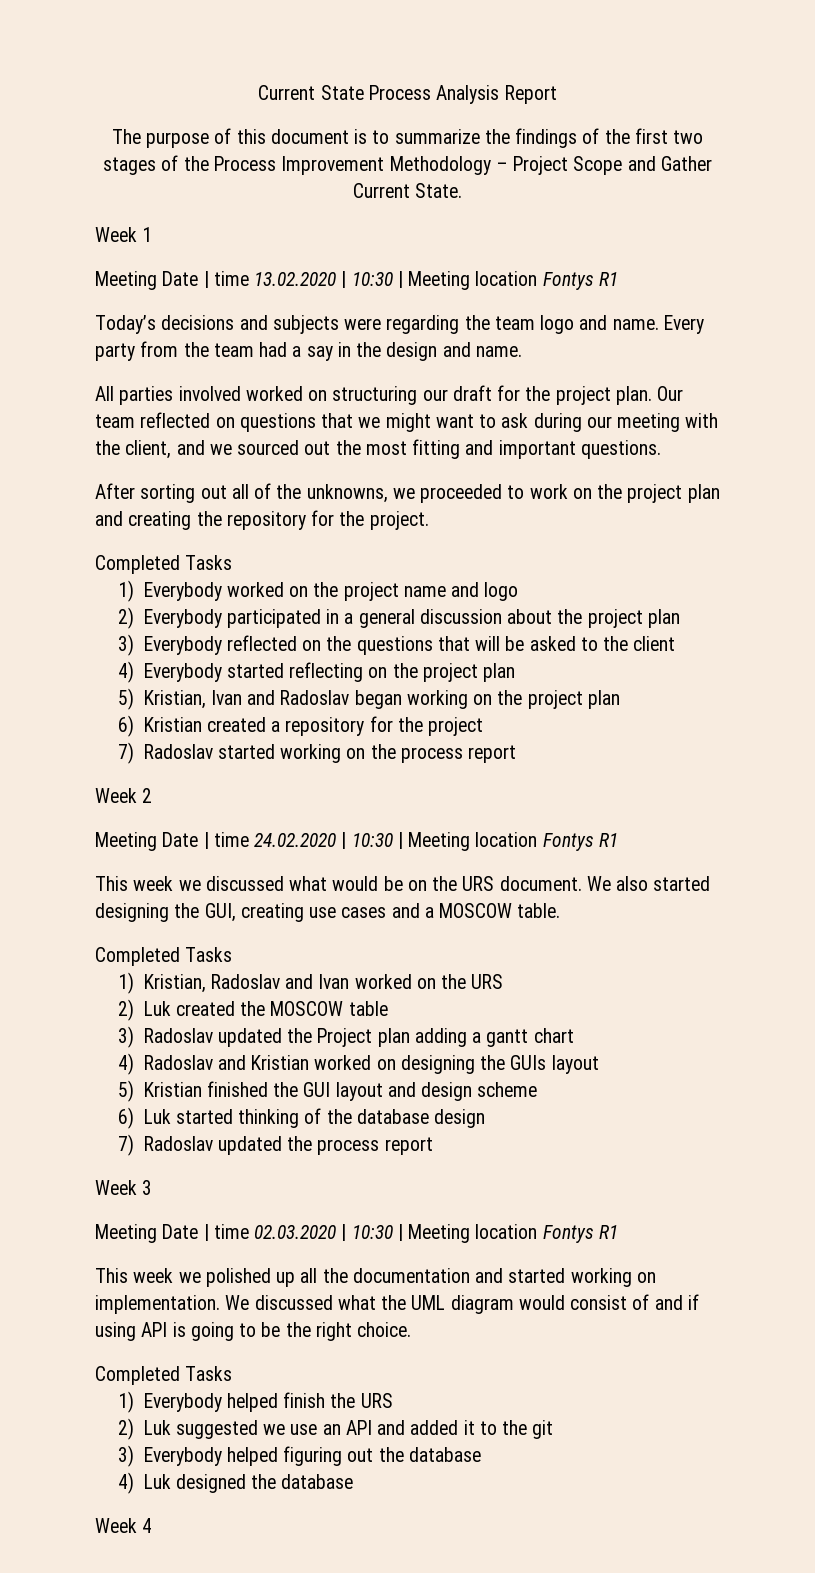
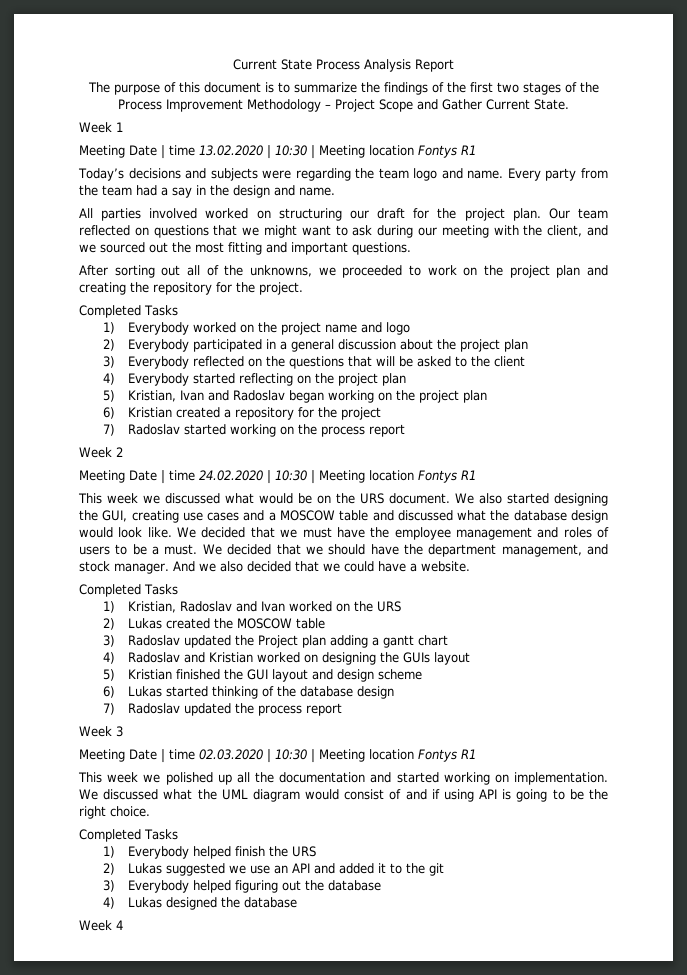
[517,903,561,918] table. -> [339,510,608,523] [79,527,609,540] [79,544,608,557] [79,561,470,574] table and discussed what the database design would look like. We decided that we must have the employee management and roles of users to be a must. We decided that we should have the department management, and stock manager. And we also decided that we could have a website.
[143,1001,171,1016] Luk -> [127,618,162,629] Lukas
[143,1109,171,1124] Luk -> [127,686,162,697] Lukas
[143,1420,171,1435] Luk -> [127,863,162,874] Lukas
[143,1474,171,1489] Luk -> [127,897,162,908] Lukas

